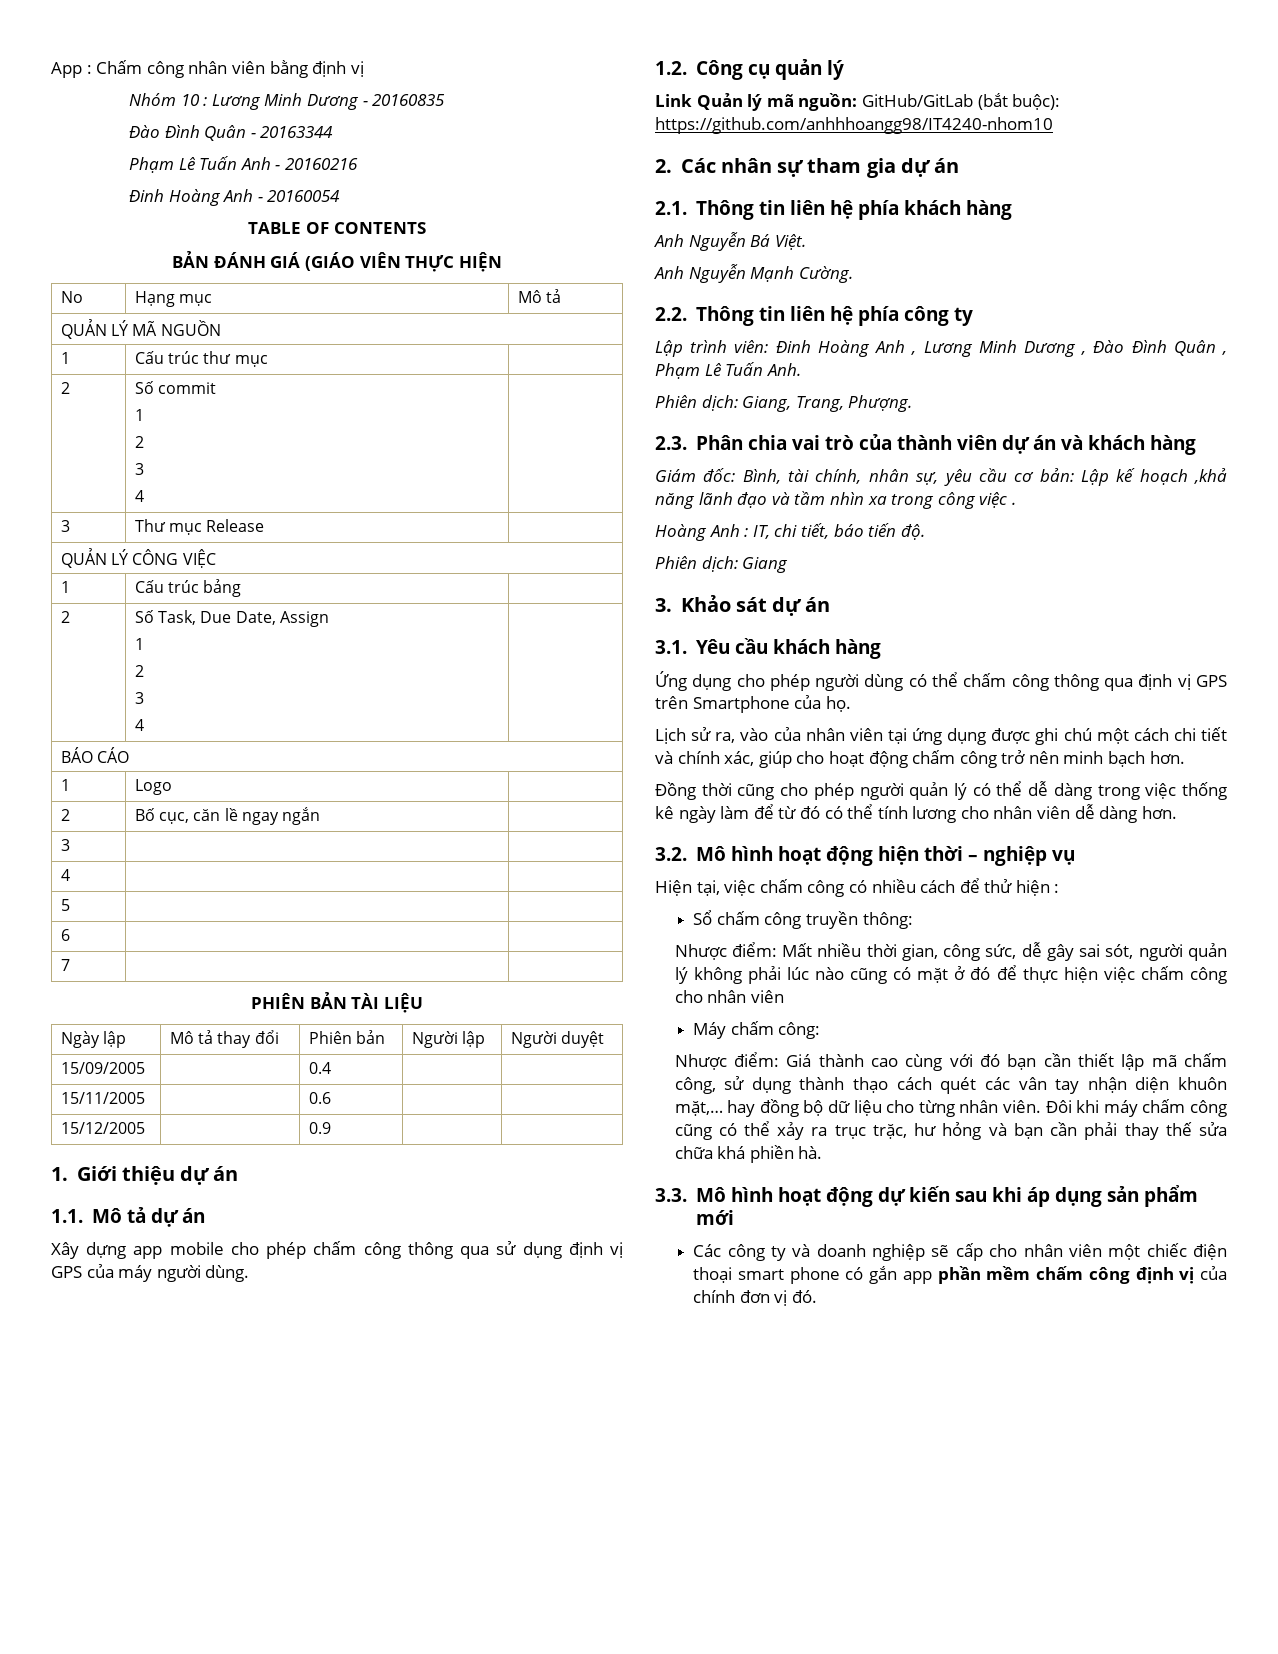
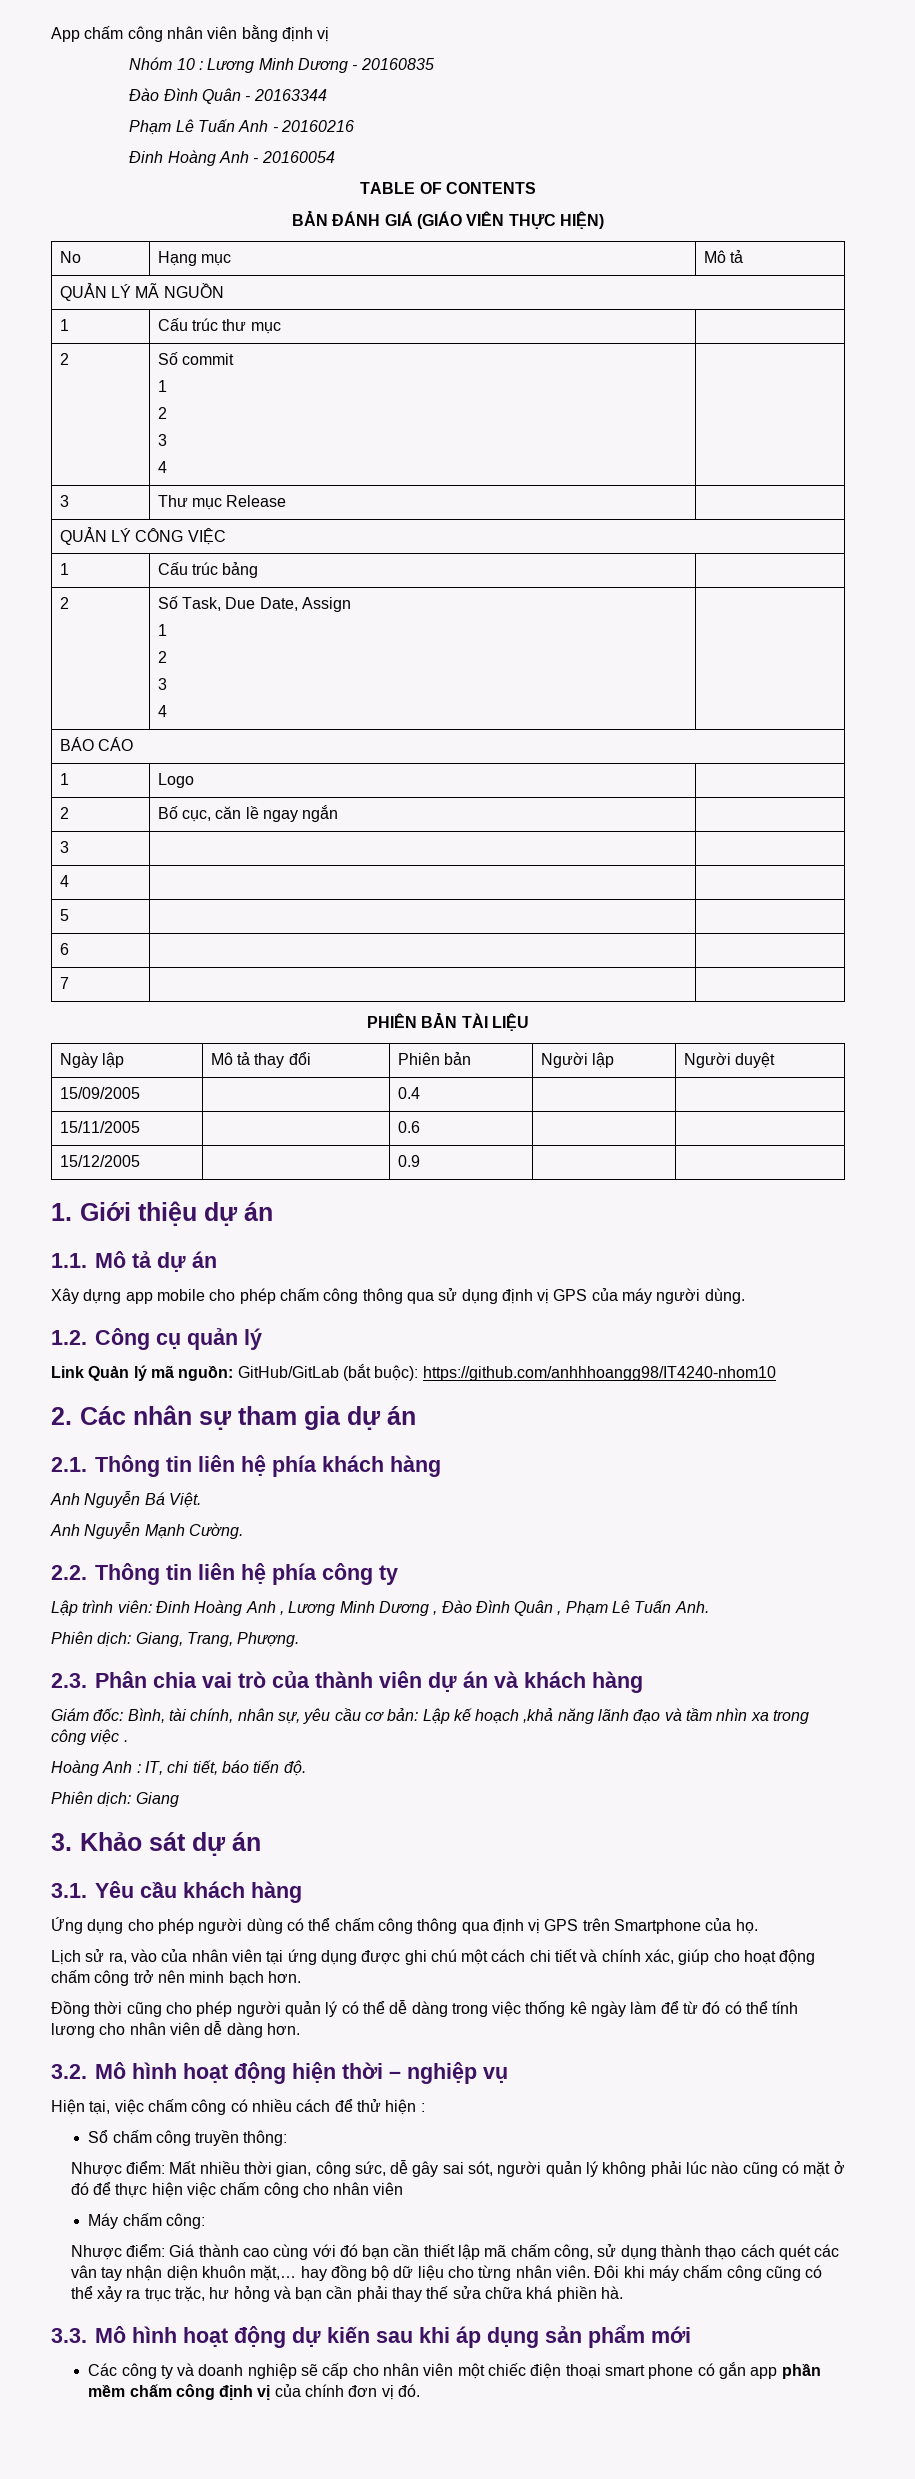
[86,60,143,74] : Chấm -> [84,26,124,39] chấm
[458,252,502,272] HIỆN -> [559,211,604,229] HIỆN)

